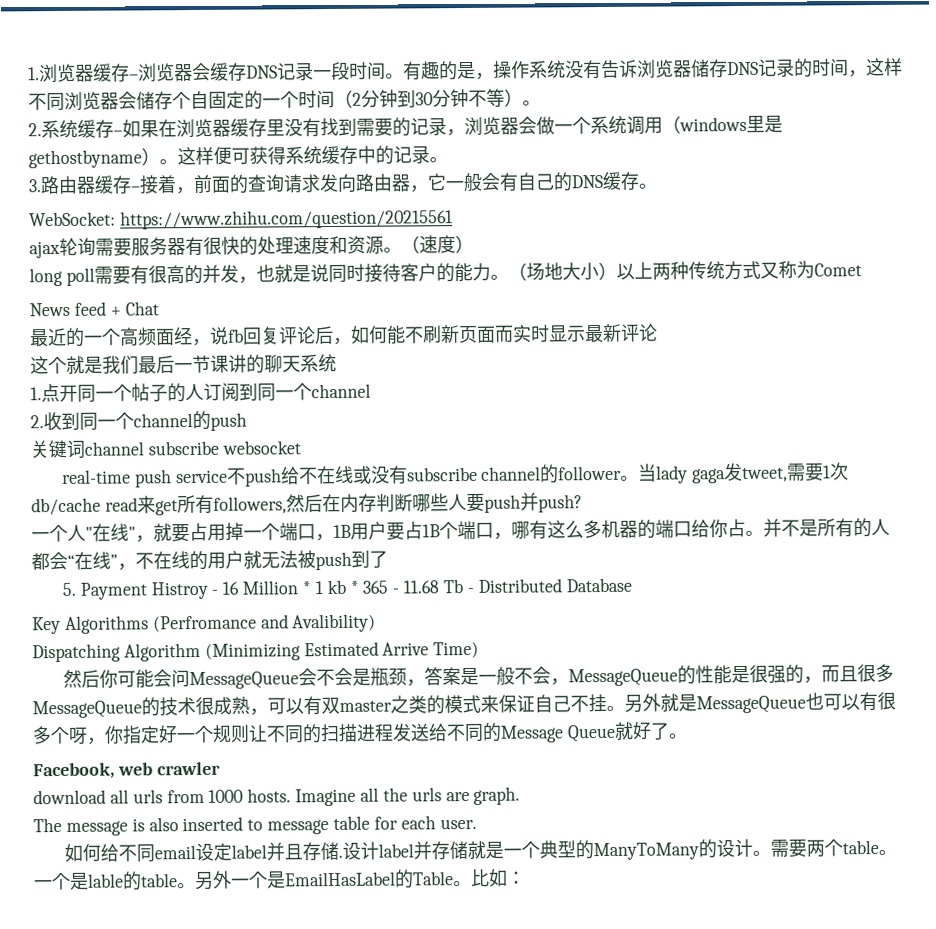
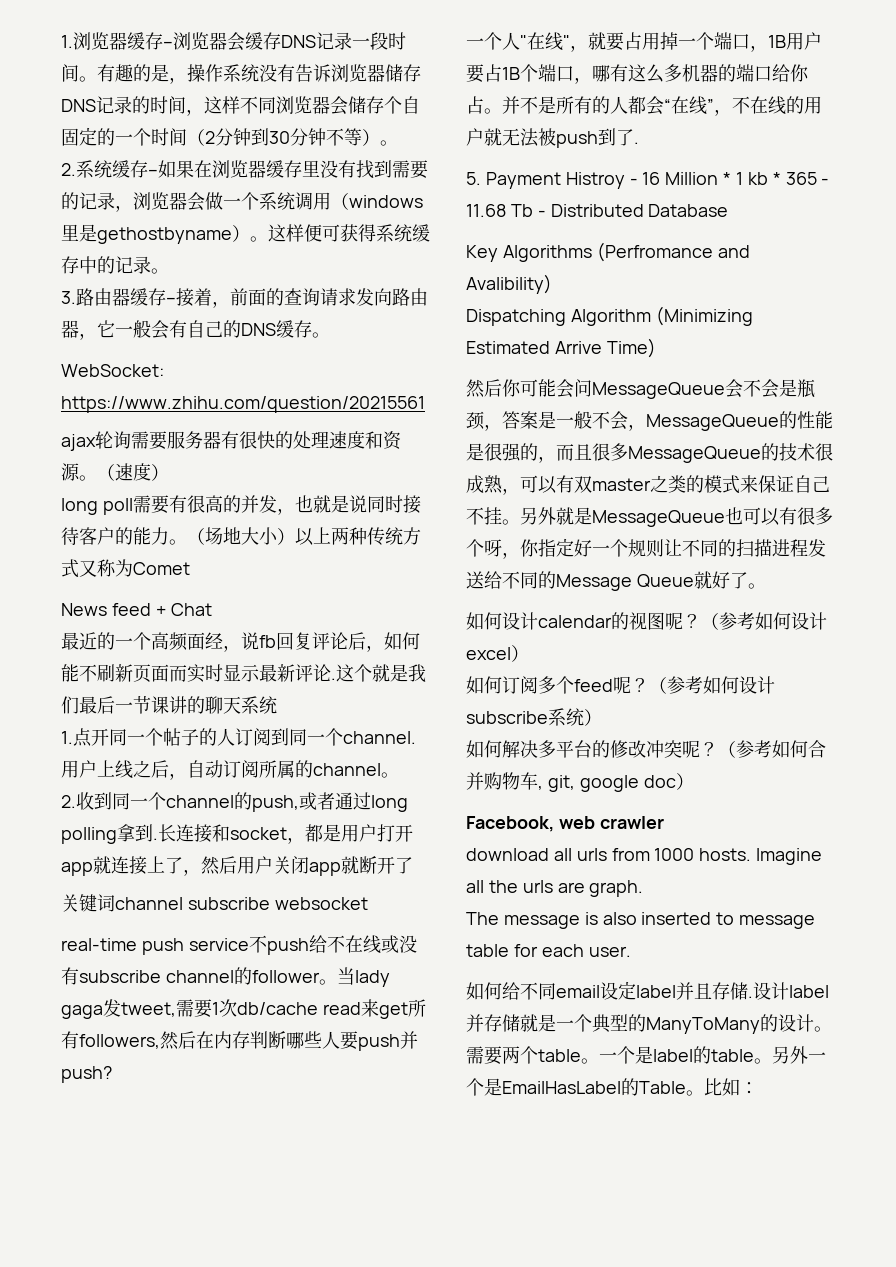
(658, 332) // -> [331,678,336,680] .
[311,383,371,399] channel -> [343,731,416,744] [61,760,399,780] channel.用户上线之后，自动订阅所属的channel。
[210,412,247,431] push -> [252,792,408,812] [61,824,413,844] [61,856,413,876] push,或者通过long polling拿到.长连接和socket，都是用户打开app就连接上了，然后用户关闭app就断开了
(388, 559) none -> [634,142,639,144] .
(688, 736) none -> [466,612,827,630] [466,645,529,662] [466,676,775,694] [466,708,602,726] [466,740,826,758] [466,772,694,792] // 如何设计calendar的视图呢？（参考如何设计excel） // 如何订阅多个feed呢？（参考如何设计subscribe系统） // 如何解决多平台的修改冲突呢？（参考如何合并购物车, git, google doc）
[87,873,124,888] lable -> [653,1049,693,1062] label

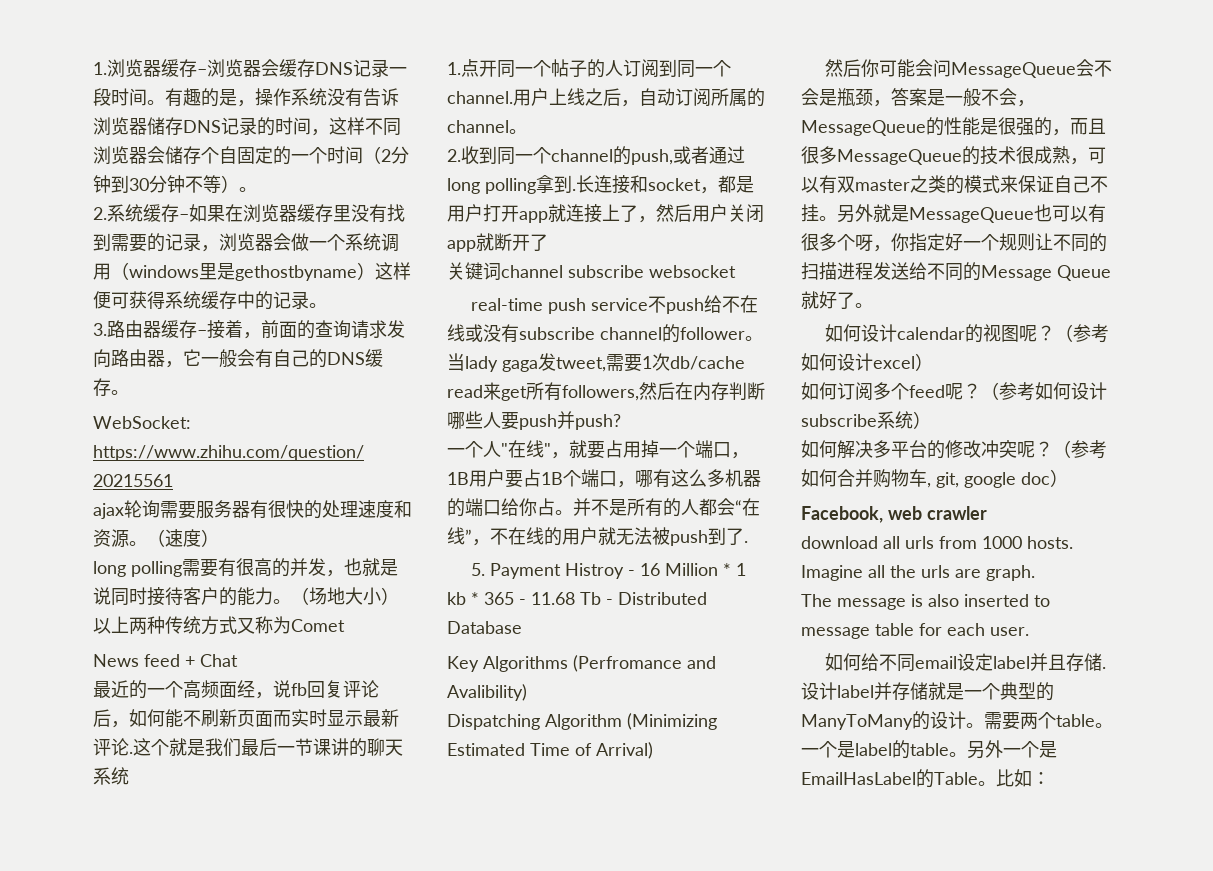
[250,236,268,242] 。 -> (375, 271) none
[102,498,133,515] poll -> [131,561,182,577] polling
[554,338,656,358] Arrive Time) -> [530,742,653,759] Time of Arrival)

